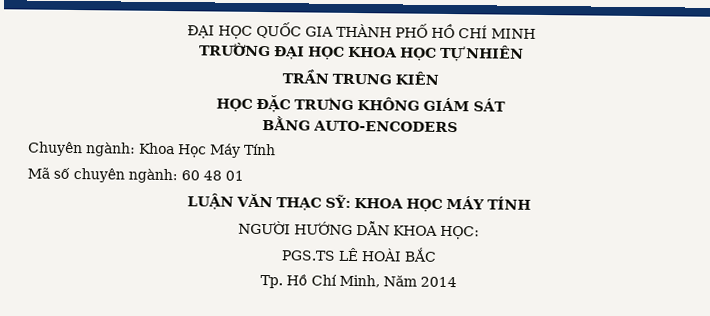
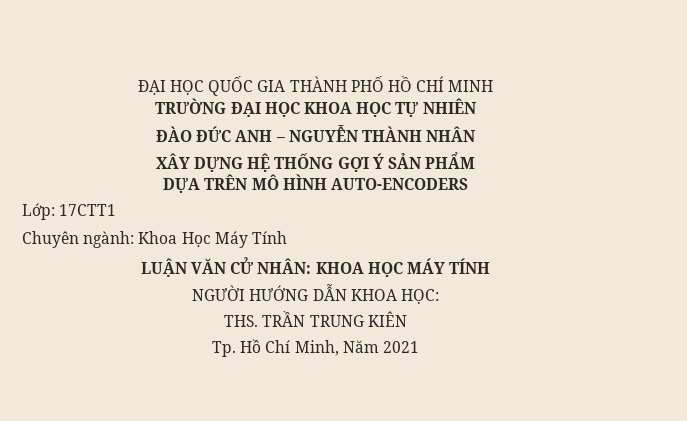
[281,69,439,85] [215,94,506,113] [262,116,311,131] TRẦN TRUNG KIÊN // HỌC ĐẶC TRƯNG KHÔNG GIÁM SÁT // BẰNG -> [155,125,476,142] [155,152,476,172] [163,174,327,193] ĐÀO ĐỨC ANH – NGUYỄN THÀNH NHÂN // XÂY DỰNG HỆ THỐNG GỢI Ý SẢN PHẨM // DỰA TRÊN MÔ HÌNH
(458, 126) none -> [22,203,117,220] // Lớp: 17CTT1
[27,167,244,184] // Mã số chuyên ngành: 60 48 01 -> (287, 237) none
[276,194,351,211] THẠC SỸ: -> [230,257,312,274] CỬ NHÂN:
[280,247,437,262] PGS.TS LÊ HOÀI BẮC -> [224,311,407,327] THS. TRẦN TRUNG KIÊN
[419,276,457,288] 2014 -> [382,341,419,353] 2021

